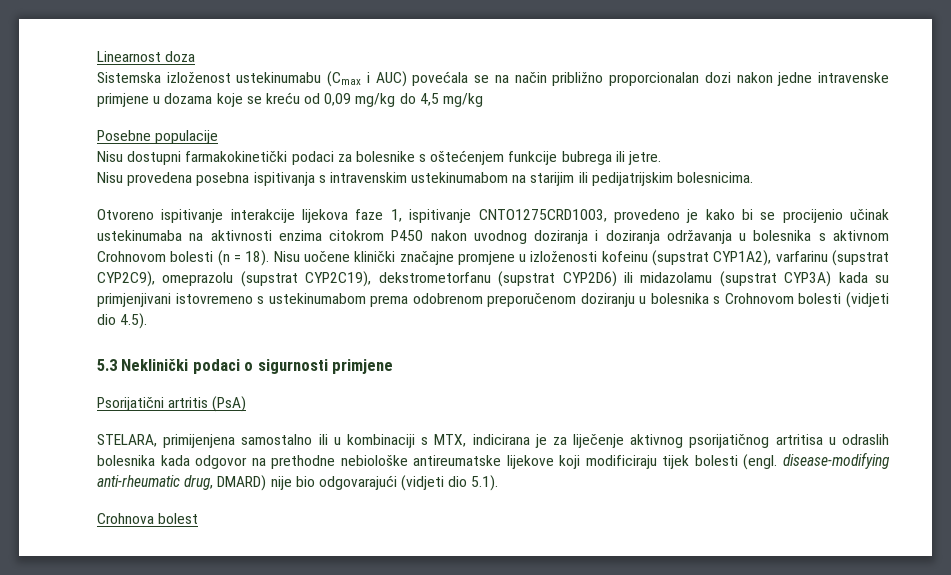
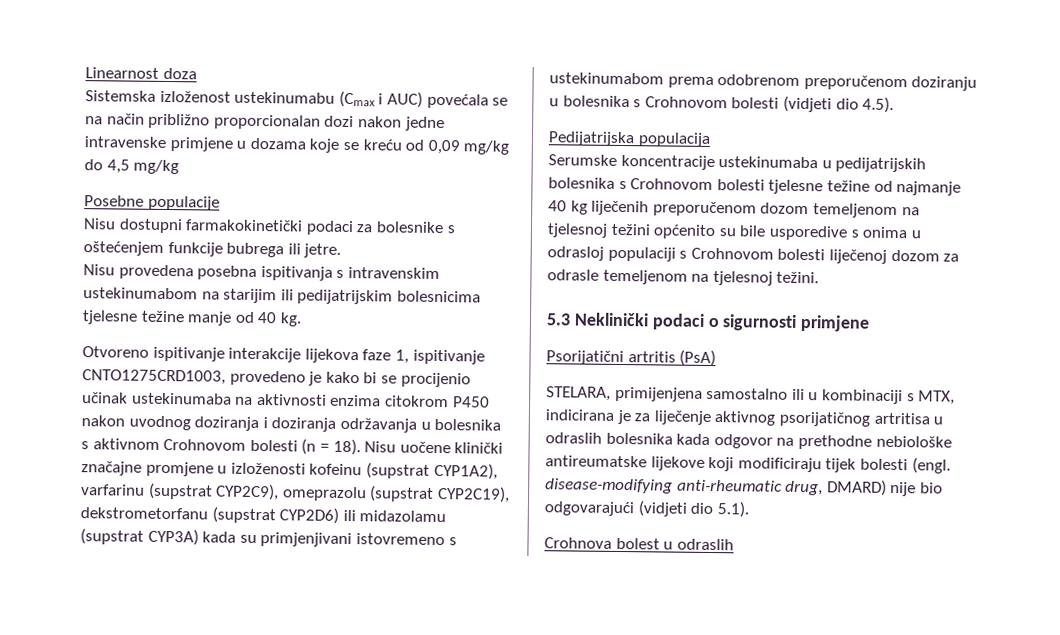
[677,172,754,183] bolesnicima. -> [396,290,481,303] [82,310,302,327] bolesnicima tjelesne težine manje od 40 kg.
(148, 321) none -> [548,131,711,147] [548,154,927,173] [548,177,962,196] [548,200,920,219] [547,223,921,241] [547,246,960,264] [547,269,820,286] // Pedijatrijska populacija // Serumske koncentracije ustekinumaba u pedijatrijskih bolesnika s Crohnovom bolesti tjelesne težine od najmanje 40 kg liječenih preporučenom dozom temeljenom na tjelesnoj težini općenito su bile usporedive s onima u odrasloj populaciji s Crohnovom bolesti liječenoj dozom za odrasle temeljenom na tjelesnoj težini.
(199, 518) none -> [663,538,734,551] u odraslih

